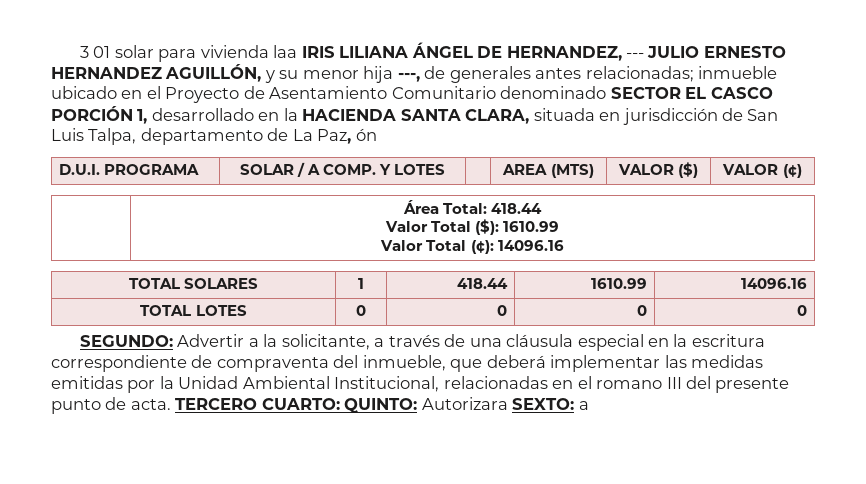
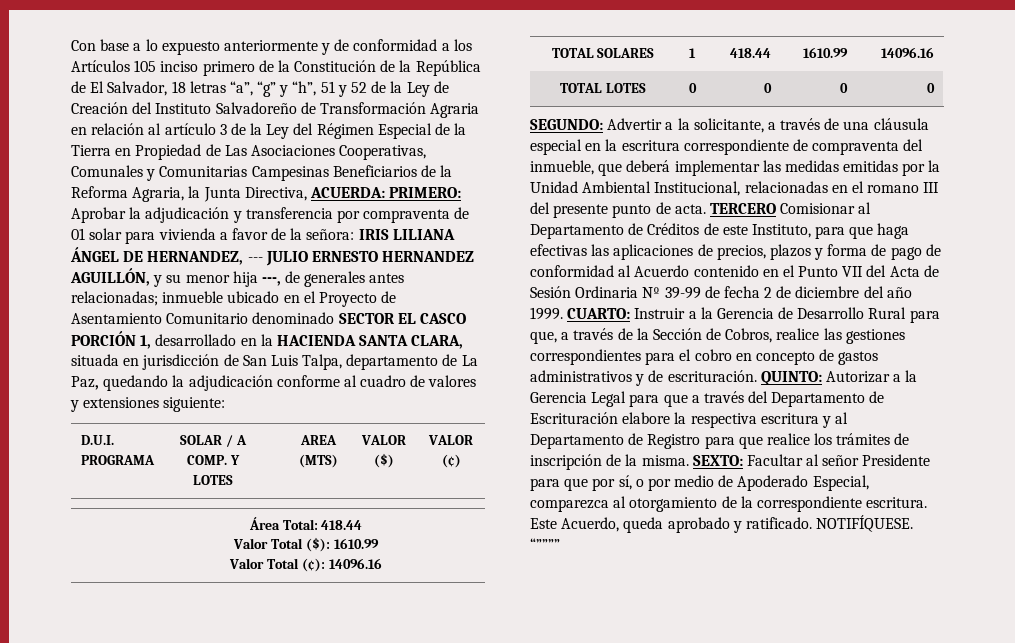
[79,45,298,62] 3 01 solar para vivienda laa -> [71,39,472,55] [71,60,481,76] [71,81,449,97] [71,102,480,118] [71,123,467,139] [71,144,427,160] [71,165,453,181] [71,186,462,202] [71,207,470,223] [71,228,355,244] Con base a lo expuesto anteriormente y de conformidad a los Artículos 105 inciso primero de la Constitución de la República de El Salvador, 18 letras “a”, “g” y “h”, 51 y 52 de la Ley de Creación del Instituto Salvadoreño de Transformación Agraria en relación al artículo 3 de la Ley del Régimen Especial de la Tierra en Propiedad de Las Asociaciones Cooperativas, Comunales y Comunitarias Campesinas Beneficiarios de la Reforma Agraria, la Junta Directiva, ACUERDA: PRIMERO: Aprobar la adjudicación y transferencia por compraventa de 01 solar para vivienda a favor de la señora:
[355,128,377,141] ón -> [103,375,477,391] [70,397,226,412] quedando la adjudicación conforme al cuadro de valores y extensiones siguiente:
[261,397,589,413] CUARTO: QUINTO: Autorizara SEXTO: a -> [780,202,872,214] [530,223,910,239] [530,244,941,260] [530,265,939,277] [530,286,912,299] [530,307,940,323] [530,328,905,344] [530,349,879,365] [530,370,918,386] [530,391,885,407] [530,412,849,428] [530,433,910,449] [530,454,931,470] [530,475,869,491] [530,496,928,512] [530,515,914,533] [530,538,560,550] Comisionar al Departamento de Créditos de este Instituto, para que haga efectivas las aplicaciones de precios, plazos y forma de pago de conformidad al Acuerdo contenido en el Punto VII del Acta de Sesión Ordinaria Nº 39-99 de fecha 2 de diciembre del año 1999. CUARTO: Instruir a la Gerencia de Desarrollo Rural para que, a través de la Sección de Cobros, realice las gestiones correspondientes para el cobro en concepto de gastos administrativos y de escrituración. QUINTO: Autorizar a la Gerencia Legal para que a través del Departamento de Escrituración elabore la respectiva escritura y al Departamento de Registro para que realice los trámites de inscripción de la misma. SEXTO: Facultar al señor Presidente para que por sí, o por medio de Apoderado Especial, comparezca al otorgamiento de la correspondiente escritura. Este Acuerdo, queda aprobado y ratificado. NOTIFÍQUESE. “””””

